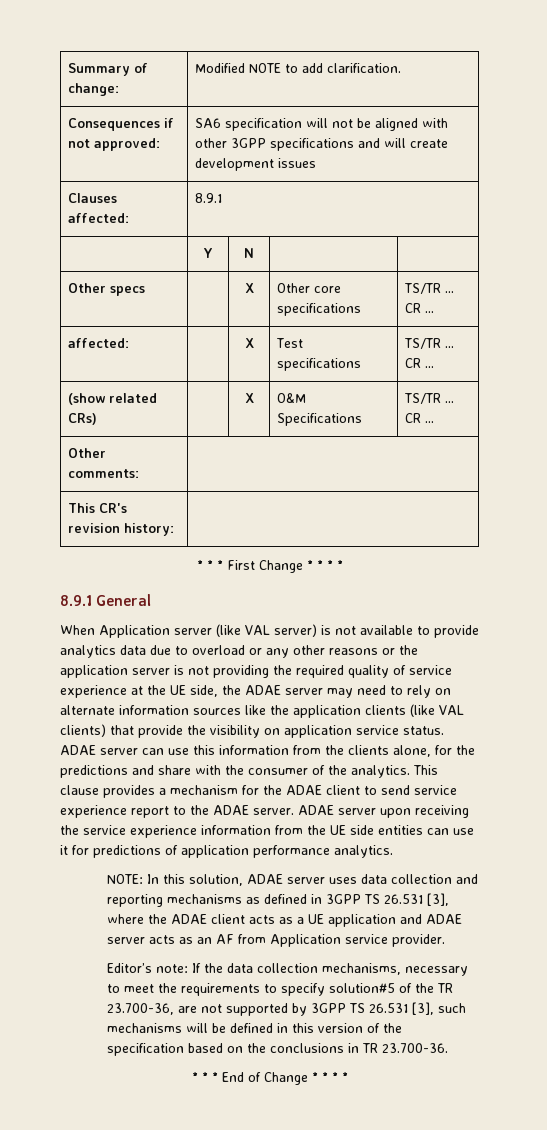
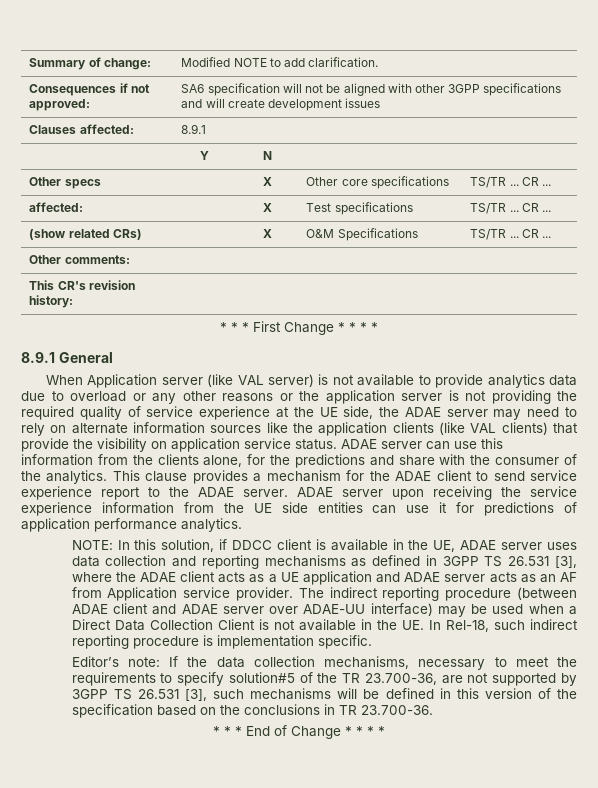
(244, 880) none -> [219,539,456,552] if DDCC client is available in the UE,
(446, 940) none -> [298,587,577,601] [71,603,577,617] [71,619,579,632] [71,635,372,649] The indirect reporting procedure (between ADAE client and ADAE server over ADAE-UU interface) may be used when a Direct Data Collection Client is not available in the UE. In Rel-18, such indirect reporting procedure is implementation specific.

